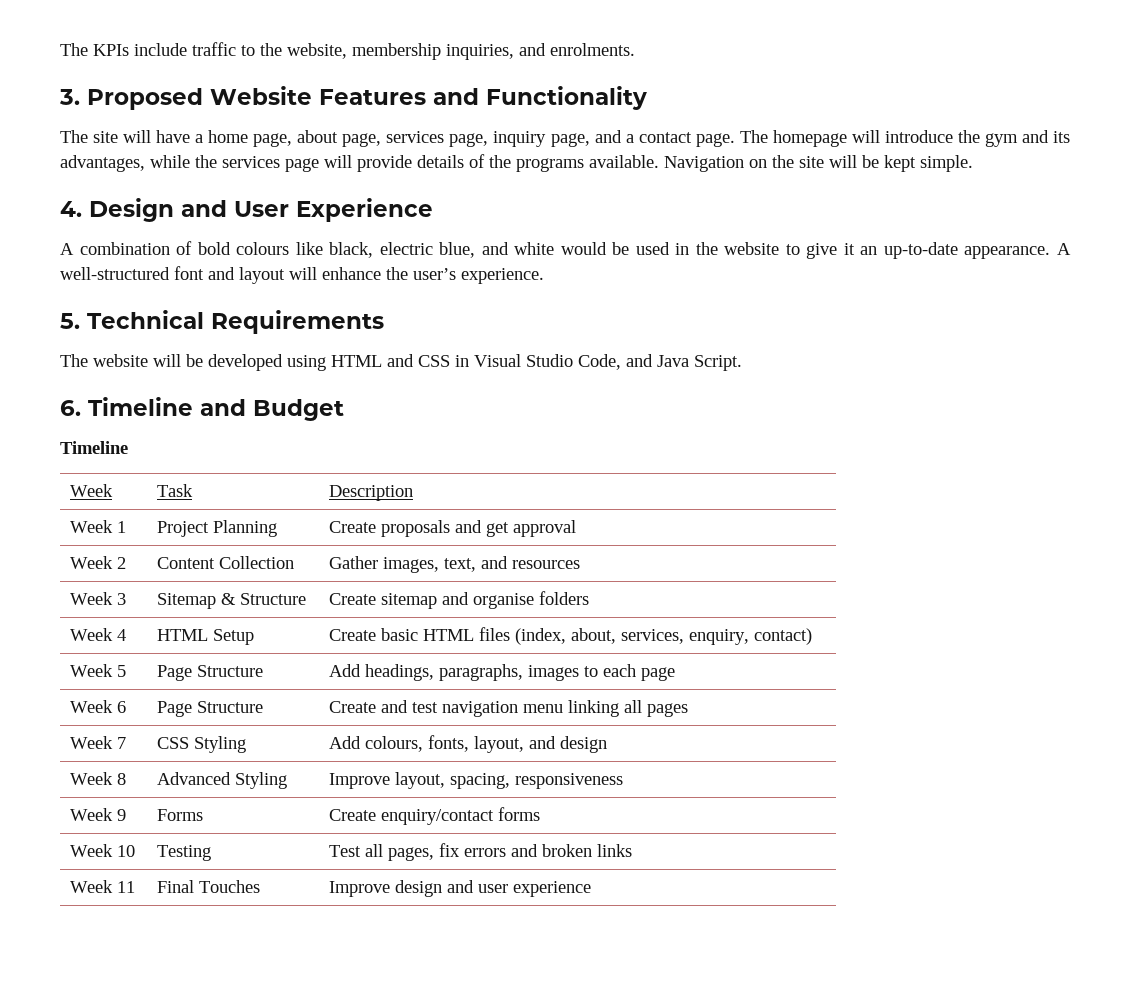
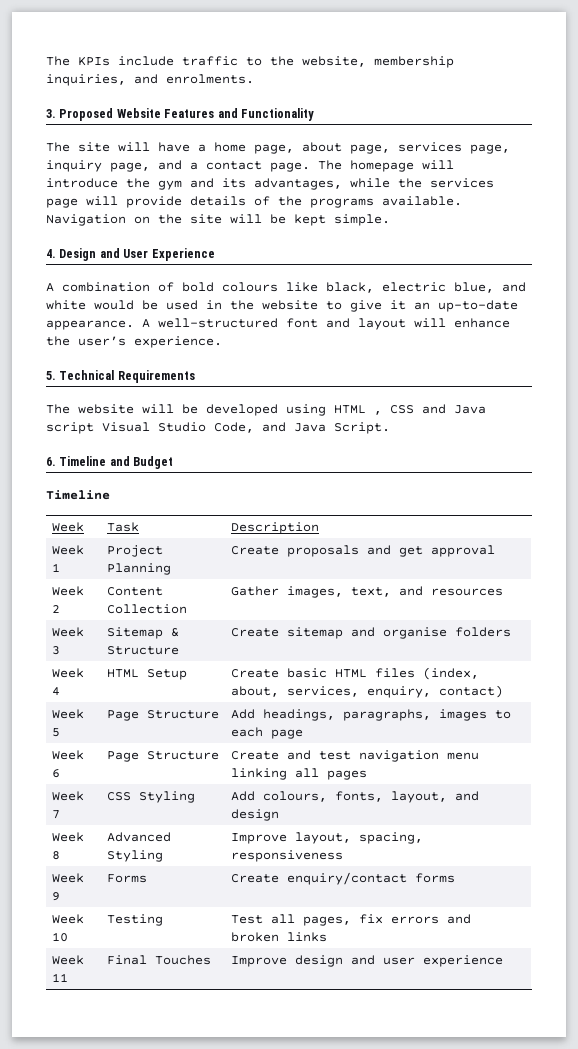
[387,354,469,367] and CSS in -> [374,404,486,415] [46,422,94,434] , CSS and Java script

